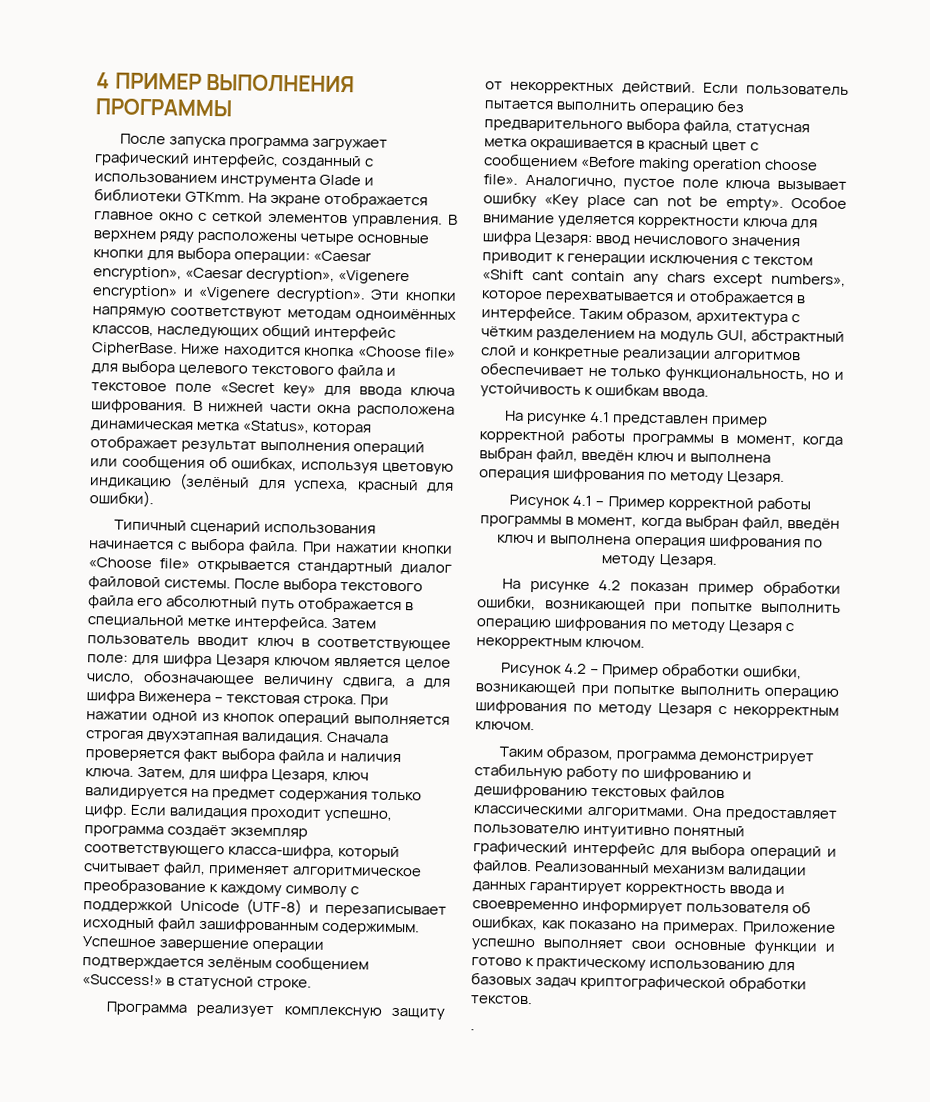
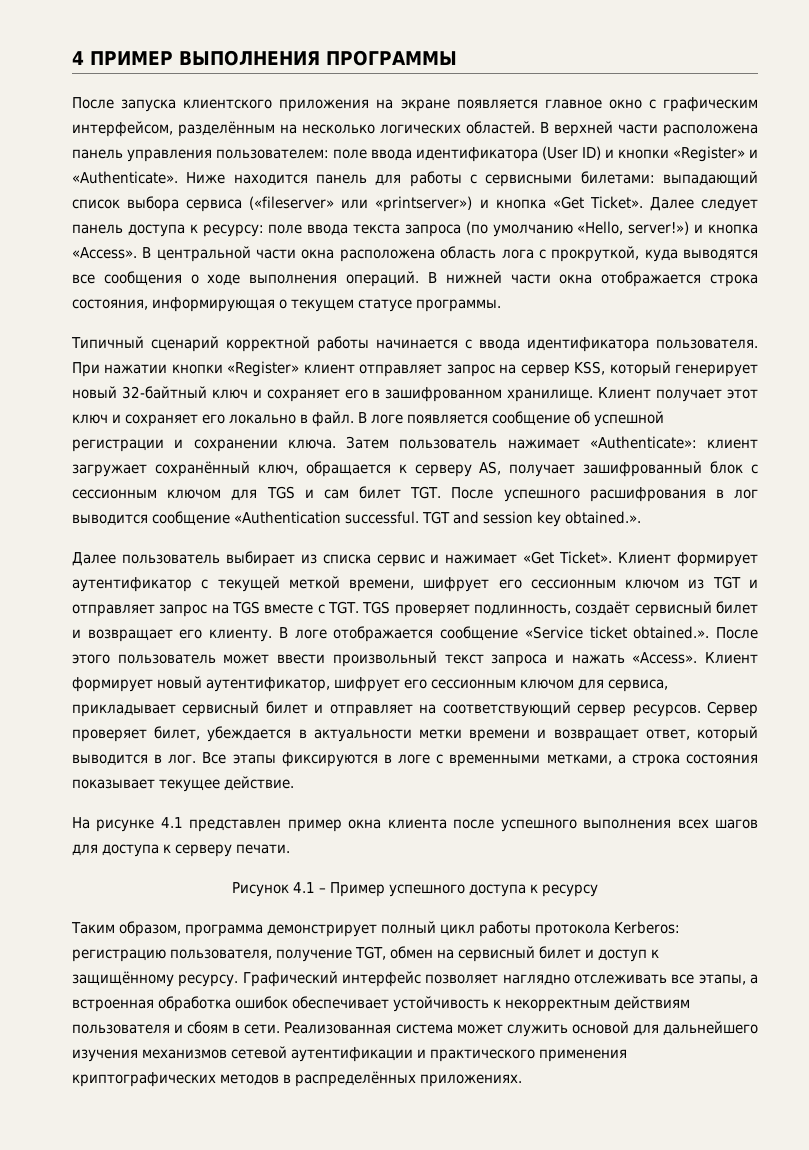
[228,137,388,151] [94,152,375,169] [94,173,375,188] [94,188,429,209] [94,211,458,228] [93,230,430,246] [93,246,373,264] [93,266,411,285] [92,285,457,303] [92,306,456,322] [92,323,397,341] [91,342,456,358] [91,359,397,379] [91,382,455,397] [91,399,455,418] [90,420,372,436] [90,435,426,456] [90,454,455,475] [89,473,454,494] [89,490,154,508] [113,519,376,535] [88,537,453,555] [88,557,452,575] [88,576,424,594] [88,594,415,614] [87,614,377,631] [87,635,451,652] [87,653,451,670] [86,670,451,689] [86,690,390,708] [86,710,451,727] [86,730,390,744] [85,747,402,764] [85,766,370,783] [85,787,423,803] [84,804,393,822] [84,824,309,840] [84,844,401,861] [83,862,423,880] [83,878,360,898] [83,898,447,918] [83,917,421,936] [82,936,325,953] [82,956,370,972] [82,974,313,991] [105,1001,445,1020] [485,81,849,96] [484,99,746,115] [484,117,811,136] [484,138,760,153] [483,153,819,173] [483,174,847,191] [483,191,848,211] [483,214,819,230] [482,231,801,247] [482,252,814,266] [482,269,846,287] [481,289,807,307] [481,307,801,325] [481,326,845,345] [481,345,802,364] [480,362,844,383] [480,383,710,399] программа загружает графический интерфейс, созданный с использованием инструмента Glade и библиотеки GTKmm. На экране отображается главное окно с сеткой элементов управления. В верхнем ряду расположены четыре основные кнопки для выбора операции: «Caesar encryption», «Caesar decryption», «Vigenere encryption» и «Vigenere decryption». Эти кнопки напрямую соответствуют методам одноимённых классов, наследующих общий интерфейс CipherBase. Ниже находится кнопка «Choose file» для выбора целевого текстового файла и текстовое поле «Secret key» для ввода ключа шифрования. В нижней части окна расположена динамическая метка «Status», которая отображает результат выполнения операций или сообщения об ошибках, используя цветовую индикацию (зелёный для успеха, красный для ошибки). // Типичный сценарий использования начинается с выбора файла. При нажатии кнопки «Choose file» открывается стандартный диалог файловой системы. После выбора текстового файла его абсолютный путь отображается в специальной метке интерфейса. Затем пользователь вводит ключ в соответствующее поле: для шифра Цезаря ключом является целое число, обозначающее величину сдвига, а для шифра Виженера – текстовая строка. При нажатии одной из кнопок операций выполняется строгая двухэтапная валидация. Сначала проверяется факт выбора файла и наличия ключа. Затем, для шифра Цезаря, ключ валидируется на предмет содержания только цифр. Если валидация проходит успешно, программа создаёт экземпляр соответствующего класса-шифра, который считывает файл, применяет алгоритмическое преобразование к каждому символу с поддержкой Unicode (UTF-8) и перезаписывает исходный файл зашифрованным содержимым. Успешное завершение операции подтверждается зелёным сообщением «Success!» в статусной строке. // Программа реализует комплексную защиту от некорректных действий. Если пользователь пытается выполнить операцию без предварительного выбора файла, статусная метка окрашивается в красный цвет с сообщением «Before making operation choose file». Аналогично, пустое поле ключа вызывает ошибку «Key place can not be empty». Особое внимание уделяется корректности ключа для шифра Цезаря: ввод нечислового значения приводит к генерации исключения с текстом «Shift cant contain any chars except numbers», которое перехватывается и отображается в интерфейсе. Таким образом, архитектура с чётким разделением на модуль GUI, абстрактный слой и конкретные реализации алгоритмов обеспечивает не только функциональность, но и устойчивость к ошибкам ввода. -> [183,97,759,112] [72,121,758,137] [72,146,758,162] [72,171,758,187] [72,196,758,212] [72,221,758,237] [72,246,759,262] [72,271,758,287] [72,297,501,312] [71,336,758,352] [72,361,758,377] [72,386,758,402] [72,411,664,427] [72,436,758,452] [72,461,758,477] [72,486,758,502] [72,511,641,527] [72,551,758,567] [72,576,758,592] [72,601,758,617] [72,626,758,642] [72,651,758,667] [72,676,668,692] [72,701,759,717] [72,726,758,742] [72,752,758,767] [72,776,294,792] клиентского приложения на экране появляется главное окно с графическим интерфейсом, разделённым на несколько логических областей. В верхней части расположена панель управления пользователем: поле ввода идентификатора (User ID) и кнопки «Register» и «Authenticate». Ниже находится панель для работы с сервисными билетами: выпадающий список выбора сервиса («fileserver» или «printserver») и кнопка «Get Ticket». Далее следует панель доступа к ресурсу: поле ввода текста запроса (по умолчанию «Hello, server!») и кнопка «Access». В центральной части окна расположена область лога с прокруткой, куда выводятся все сообщения о ходе выполнения операций. В нижней части окна отображается строка состояния, информирующая о текущем статусе программы. // Типичный сценарий корректной работы начинается с ввода идентификатора пользователя. При нажатии кнопки «Register» клиент отправляет запрос на сервер KSS, который генерирует новый 32-байтный ключ и сохраняет его в зашифрованном хранилище. Клиент получает этот ключ и сохраняет его локально в файл. В логе появляется сообщение об успешной регистрации и сохранении ключа. Затем пользователь нажимает «Authenticate»: клиент загружает сохранённый ключ, обращается к серверу AS, получает зашифрованный блок с сессионным ключом для TGS и сам билет TGT. После успешного расшифрования в лог выводится сообщение «Authentication successful. TGT and session key obtained.». // Далее пользователь выбирает из списка сервис и нажимает «Get Ticket». Клиент формирует аутентификатор с текущей меткой времени, шифрует его сессионным ключом из TGT и отправляет запрос на TGS вместе с TGT. TGS проверяет подлинность, создаёт сервисный билет и возвращает его клиенту. В логе отображается сообщение «Service ticket obtained.». После этого пользователь может ввести произвольный текст запроса и нажать «Access». Клиент формирует новый аутентификатор, шифрует его сессионным ключом для сервиса, прикладывает сервисный билет и отправляет на соответствующий сервер ресурсов. Сервер проверяет билет, убеждается в актуальности метки времени и возвращает ответ, который выводится в лог. Все этапы фиксируются в логе с временными метками, а строка состояния показывает текущее действие.
[479,428,843,447] [479,446,772,464] [479,468,786,485] [509,494,811,513] [480,514,840,531] [497,534,823,551] [601,554,717,568] [501,578,841,597] [477,595,841,614] [476,617,795,634] [476,637,646,650] [500,662,802,680] [475,681,839,700] [475,700,839,719] [475,721,535,732] [498,745,814,765] [474,763,753,783] [474,784,726,802] [473,805,838,822] [473,824,746,839] [473,841,837,860] [472,860,808,878] [472,881,786,897] [472,899,812,915] [472,915,836,936] [471,938,835,955] [471,957,796,973] [471,972,808,993] [470,995,533,1005] [470,1028,475,1031] корректной работы программы в момент, когда выбран файл, введён ключ и выполнена операция шифрования по методу Цезаря. // Рисунок 4.1 – Пример корректной работы программы в момент, когда выбран файл, введён ключ и выполнена операция шифрования по методу Цезаря. // На рисунке 4.2 показан пример обработки ошибки, возникающей при попытке выполнить операцию шифрования по методу Цезаря с некорректным ключом. // Рисунок 4.2 – Пример обработки ошибки, возникающей при попытке выполнить операцию шифрования по методу Цезаря с некорректным ключом. // Таким образом, программа демонстрирует стабильную работу по шифрованию и дешифрованию текстовых файлов классическими алгоритмами. Она предоставляет пользователю интуитивно понятный графический интерфейс для выбора операций и файлов. Реализованный механизм валидации данных гарантирует корректность ввода и своевременно информирует пользователя об ошибках, как показано на примерах. Приложение успешно выполняет свои основные функции и готово к практическому использованию для базовых задач криптографической обработки текстов. // . -> [348,819,758,832] [72,844,290,857] [232,882,598,897] [71,921,680,937] [72,946,659,962] [72,971,758,987] [72,996,690,1012] [72,1021,758,1037] [72,1046,627,1062] [72,1071,522,1087] окна клиента после успешного выполнения всех шагов для доступа к серверу печати. // Рисунок 4.1 – Пример успешного доступа к ресурсу // Таким образом, программа демонстрирует полный цикл работы протокола Kerberos: регистрацию пользователя, получение TGT, обмен на сервисный билет и доступ к защищённому ресурсу. Графический интерфейс позволяет наглядно отслеживать все этапы, а встроенная обработка ошибок обеспечивает устойчивость к некорректным действиям пользователя и сбоям в сети. Реализованная система может служить основой для дальнейшего изучения механизмов сетевой аутентификации и практического применения криптографических методов в распределённых приложениях.

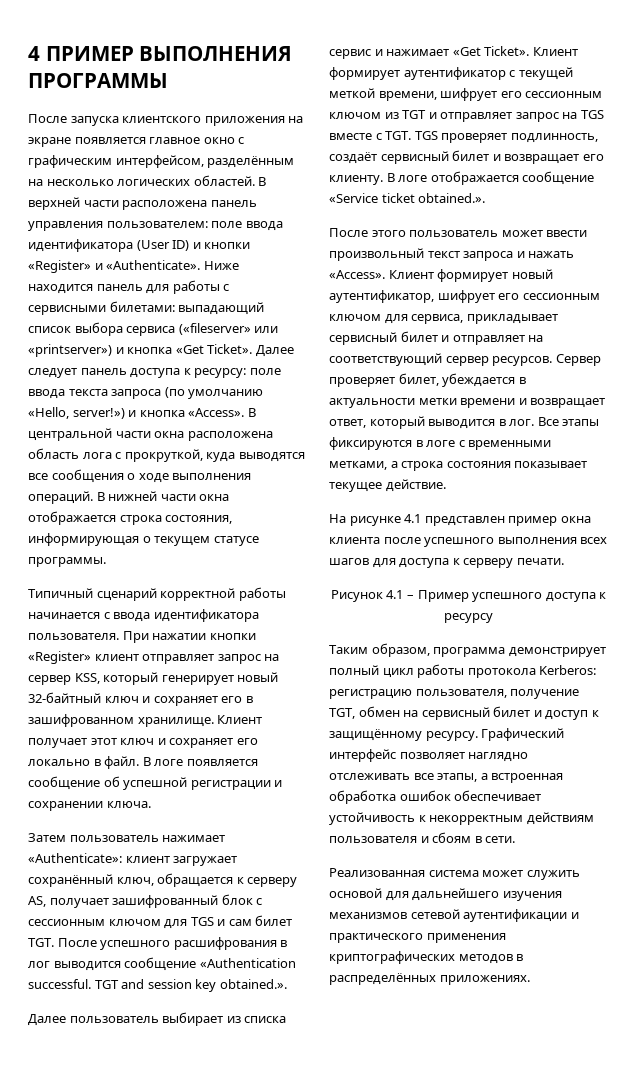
(336, 444) none -> (151, 804) //
(710, 632) none -> (486, 198) //
(281, 1029) none -> (516, 839) //

